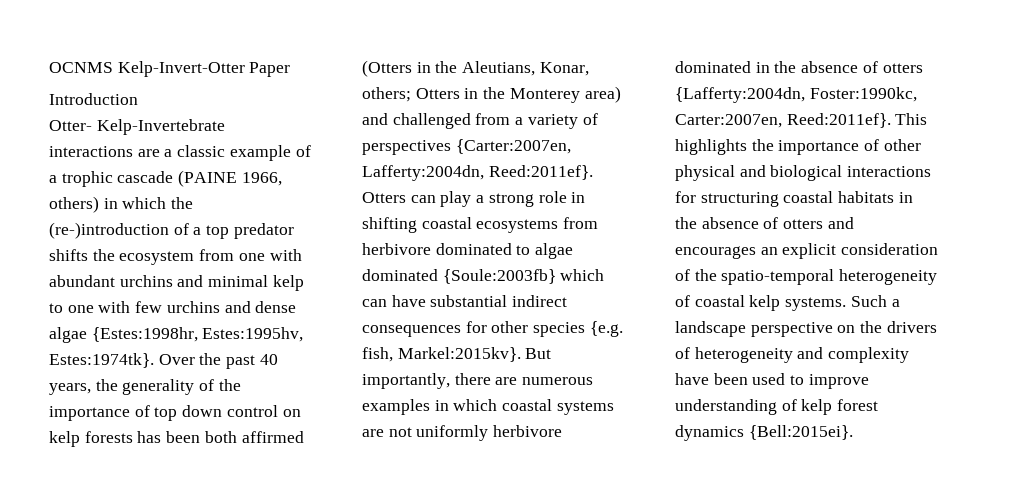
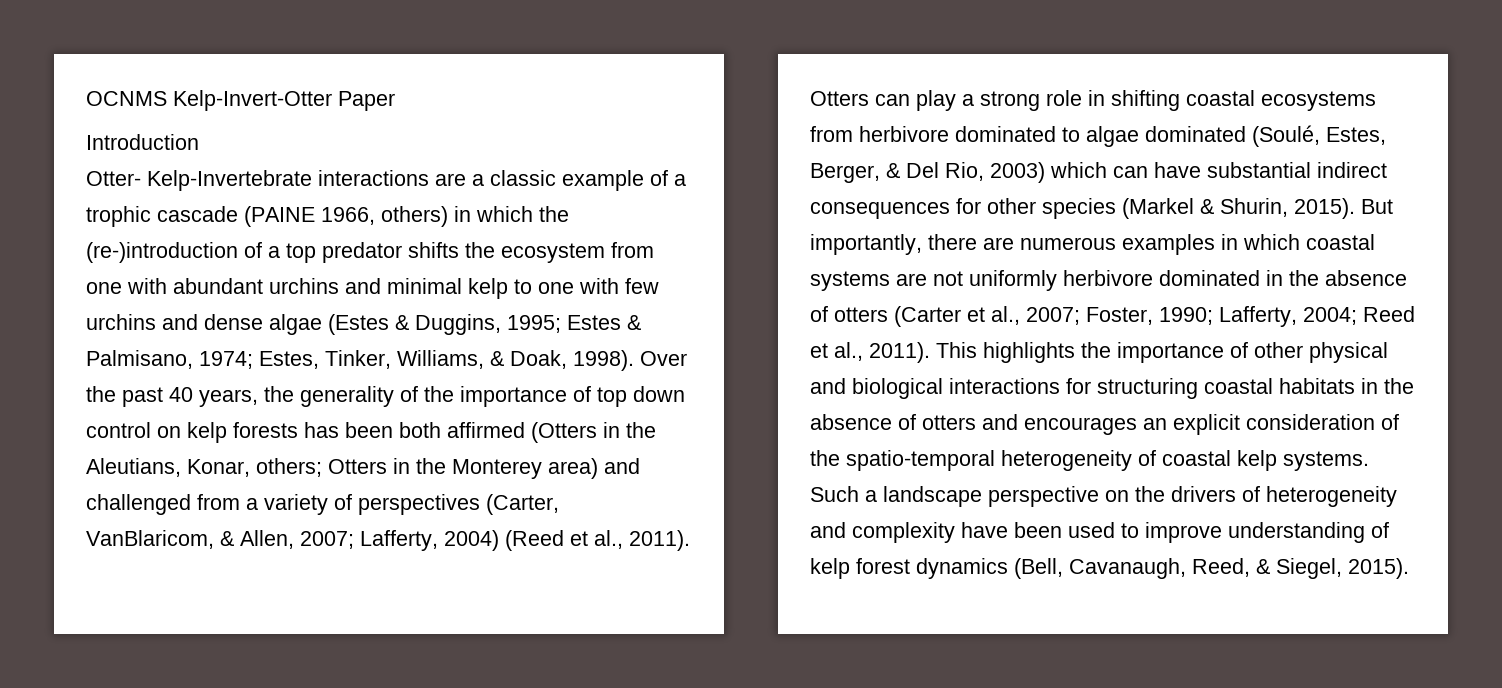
[91,327,304,342] [49,353,154,368] {Estes:1998hr, Estes:1995hv, Estes:1974tk}. -> [328,314,641,335] [86,350,634,371] (Estes & Duggins, 1995; Estes & Palmisano, 1974; Estes, Tinker, Williams, & Doak, 1998).
[455,139,571,154] [362,165,593,181] {Carter:2007en, Lafferty:2004dn, Reed:2011ef}. -> [486,494,559,515] [86,530,690,551] (Carter, VanBlaricom, & Allen, 2007; Lafferty, 2004) (Reed et al., 2011).
[442,269,556,284] {Soule:2003fb} -> [1252,125,1386,147] [810,162,1045,183] (Soulé, Estes, Berger, & Del Rio, 2003)
[589,321,623,337] [362,347,521,362] {e.g. fish, Markel:2015kv}. -> [1122,198,1355,219] (Markel & Shurin, 2015).
[675,87,917,103] [675,113,891,128] {Lafferty:2004dn, Foster:1990kc, Carter:2007en, Reed:2011ef}. -> [894,306,1415,327] [810,342,930,363] (Carter et al., 2007; Foster, 1990; Lafferty, 2004; Reed et al., 2011).
[748,425,853,440] {Bell:2015ei}. -> [1014,558,1409,579] (Bell, Cavanaugh, Reed, & Siegel, 2015).

